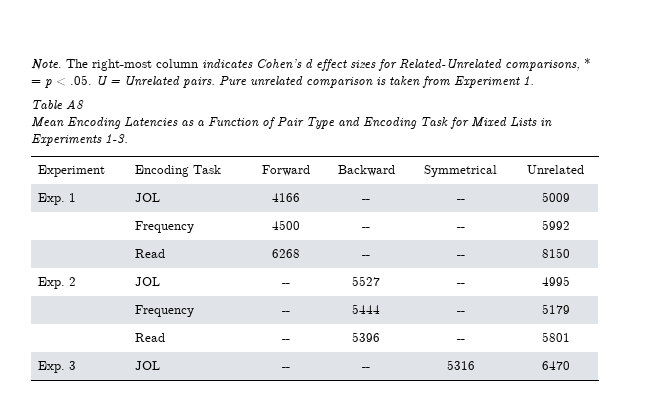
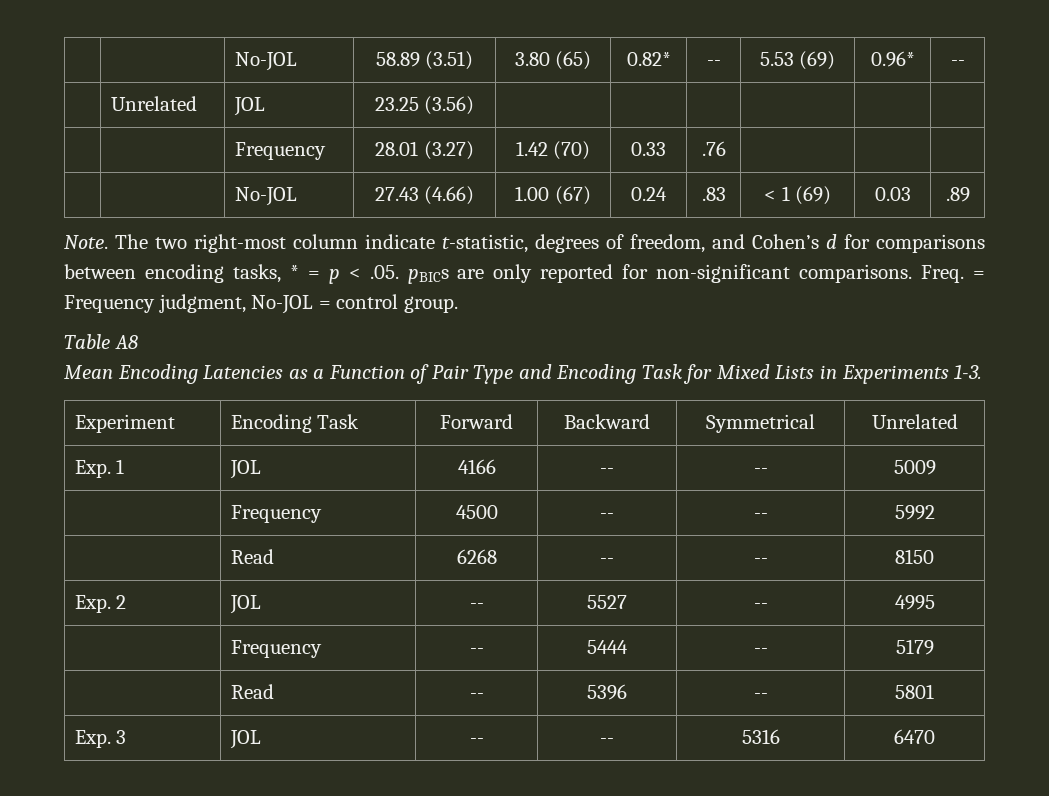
(31, 65) none -> [234,52,297,71] [375,51,474,70] [514,51,592,70] [626,52,671,66] [706,60,721,66] [759,51,836,70] [870,51,915,67] [950,60,965,66] [110,96,197,111] [233,97,265,116] [374,96,475,115] [234,142,326,160] [375,141,474,160] [515,141,591,160] [631,142,666,156] [701,141,726,156] [234,187,297,206] [374,186,475,205] [515,186,591,205] [631,187,667,201] [701,187,726,201] [763,186,832,205] [874,187,911,201] [945,187,970,202] | | No-JOL | 58.89 (3.51) | 3.80 (65) | 0.82* | -- | 5.53 (69) | 0.96* | -- // | Unrelated | JOL | 23.25 (3.56) | | | | | | // | | Frequency | 28.01 (3.27) | 1.42 (70) | 0.33 | .76 | | | // | | No-JOL | 27.43 (4.66) | 1.00 (67) | 0.24 | .83 | < 1 (69) | 0.03 | .89 //
(88, 63) none -> [155,237,187,249] two
[202,59,580,71] indicates Cohen’s d effect sizes for Related-Unrelated comparisons, -> [365,234,985,253] [64,264,281,283] indicate t-statistic, degrees of freedom, and Cohen’s d for comparisons between encoding tasks,
[96,76,534,88] U = Unrelated pairs. Pure unrelated comparison is taken from Experiment 1. -> [407,264,985,284] [64,294,458,314] pBICs are only reported for non-significant comparisons. Freq. = Frequency judgment, No-JOL = control group.

